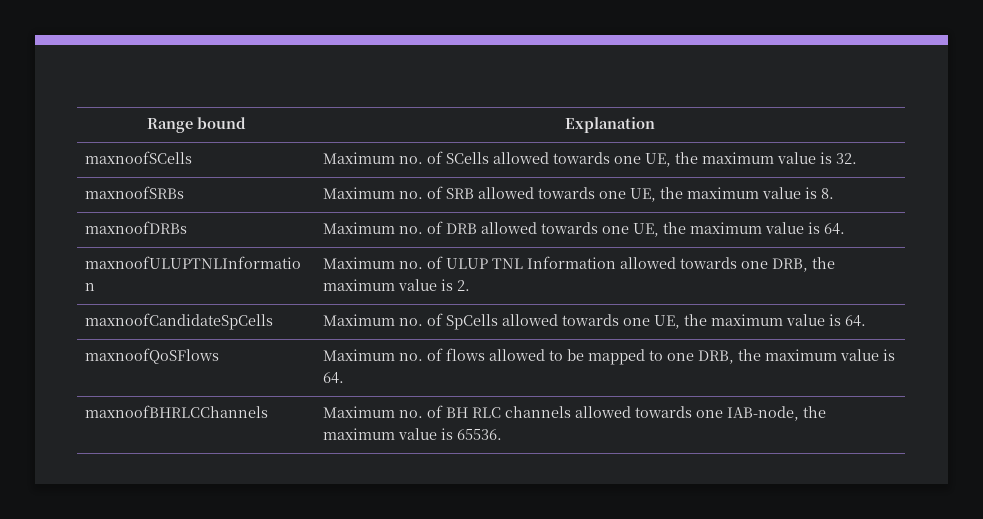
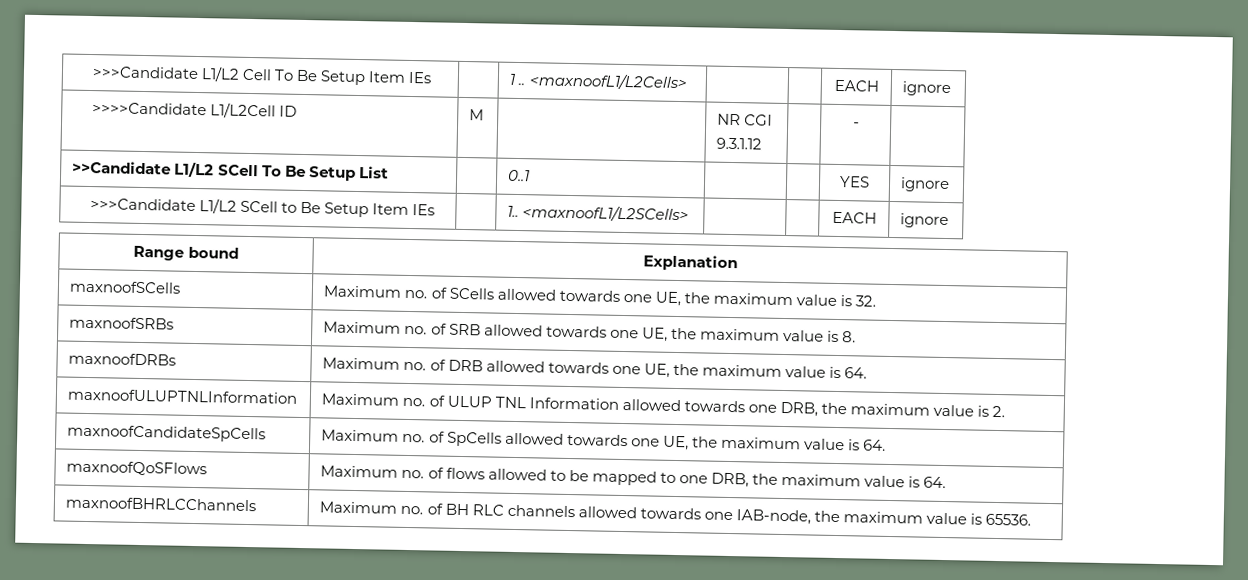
(147, 125) none -> [91,66,432,86] [509,72,688,91] [833,79,879,92] [902,81,952,97] [91,102,297,119] [469,109,485,121] [717,113,774,126] [716,137,763,150] [852,122,860,128] [72,160,389,181] [508,169,531,182] [839,176,870,188] [900,177,951,193] [89,198,435,218] [507,204,690,223] [831,211,877,224] [900,213,950,229] >>>Candidate L1/L2 Cell To Be Setup Item IEs | | 1 .. <maxnoofL1/L2Cells> | | | EACH | ignore // >>>>Candidate L1/L2Cell ID | M | | NR CGI // 9.3.1.12 | | - | // >>Candidate L1/L2 SCell To Be Setup List | | 0..1 | | | YES | ignore // >>>Candidate L1/L2 SCell to Be Setup Item IEs | | 1.. <maxnoofL1/L2SCells> | | | EACH | ignore //

